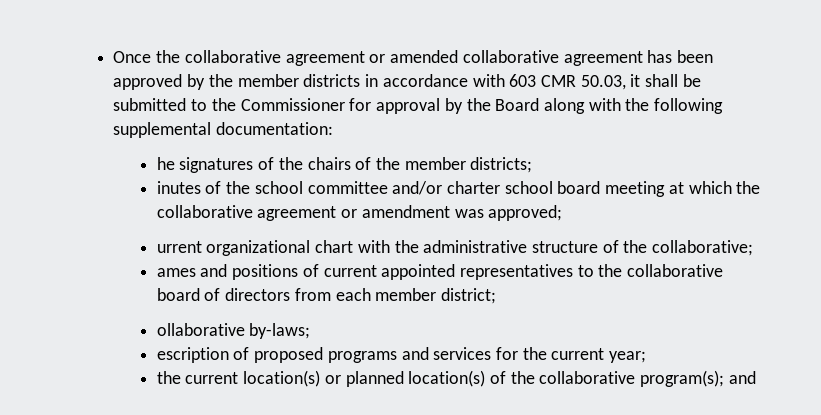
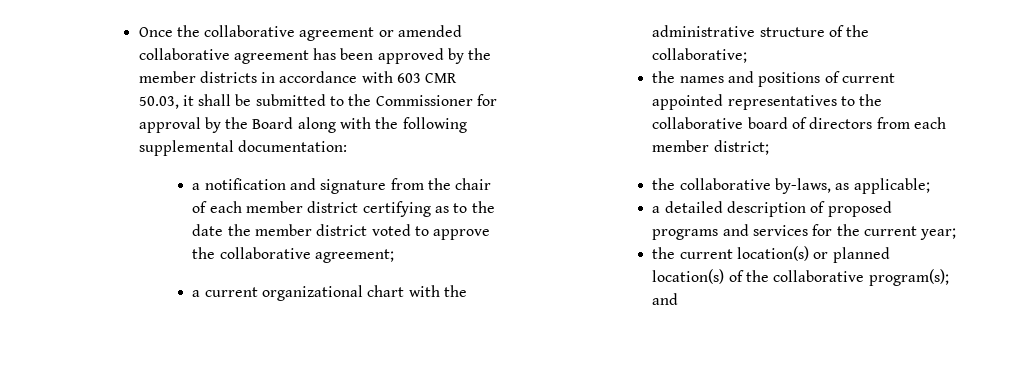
[156,157,533,173] [156,181,761,197] [156,205,563,221] [156,241,202,253] he signatures of the chairs of the member districts; // inutes of the school committee and/or charter school board meeting at which the collaborative agreement or amendment was approved; // urrent -> [192,178,492,194] [192,201,495,217] [192,224,491,240] [192,247,395,263] [192,287,258,297] a notification and signature from the chair of each member district certifying as to the date the member district voted to approve the collaborative agreement; // a current
[156,268,196,277] ames -> [652,71,724,83] the names
[156,323,311,339] [156,347,229,363] ollaborative by-laws; // escription -> [652,178,930,194] [652,201,807,217] the collaborative by-laws, as applicable; // a detailed description

